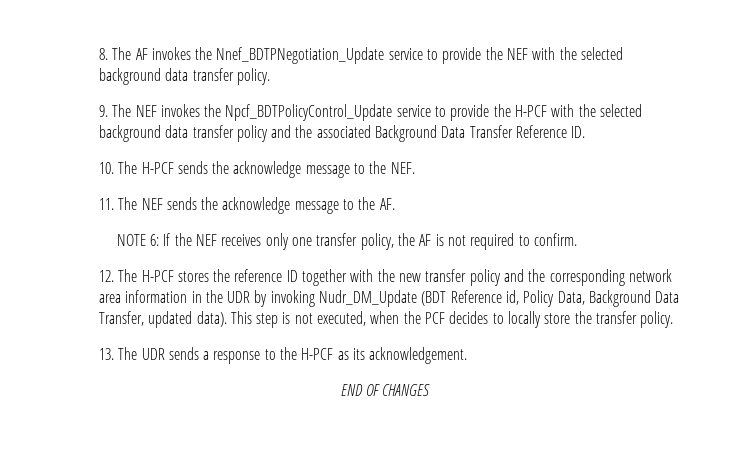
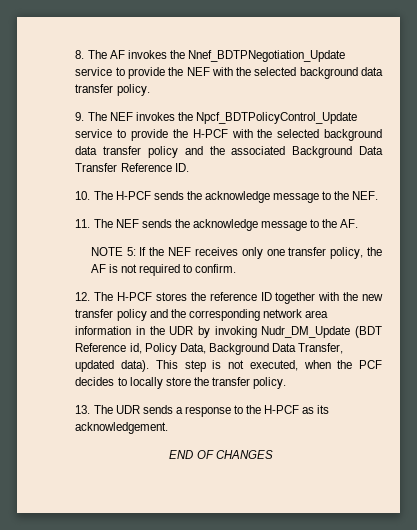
[150,234,160,246] 6: -> [126,247,136,256] 5:

